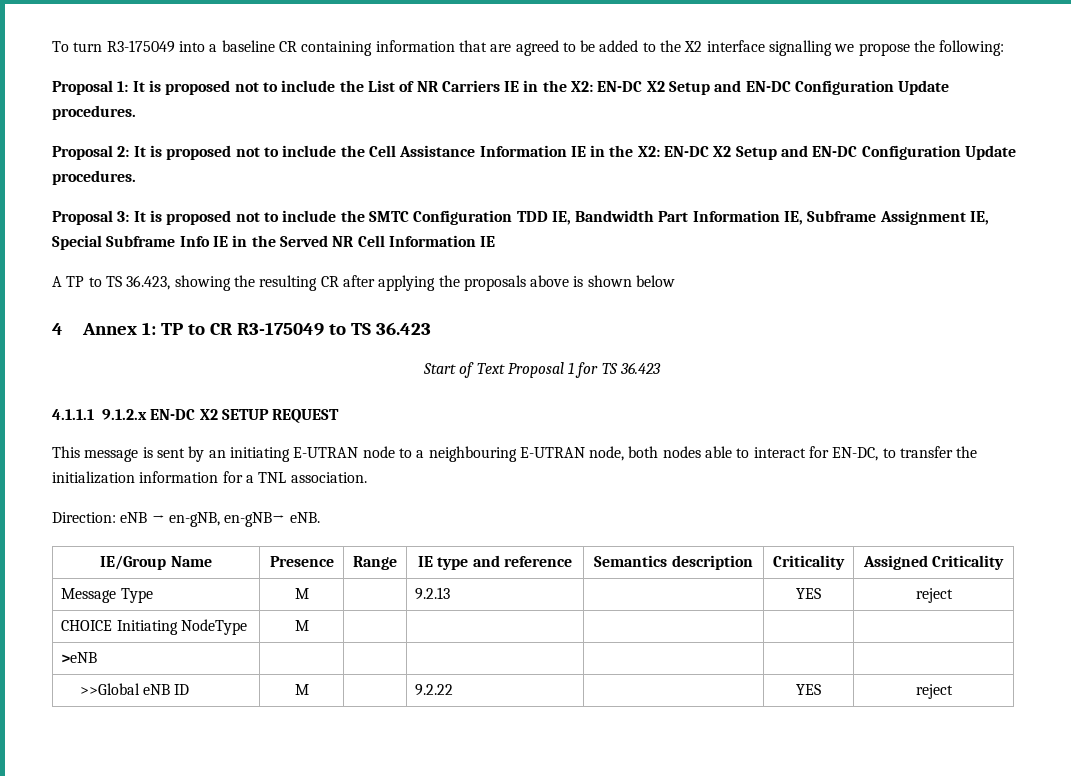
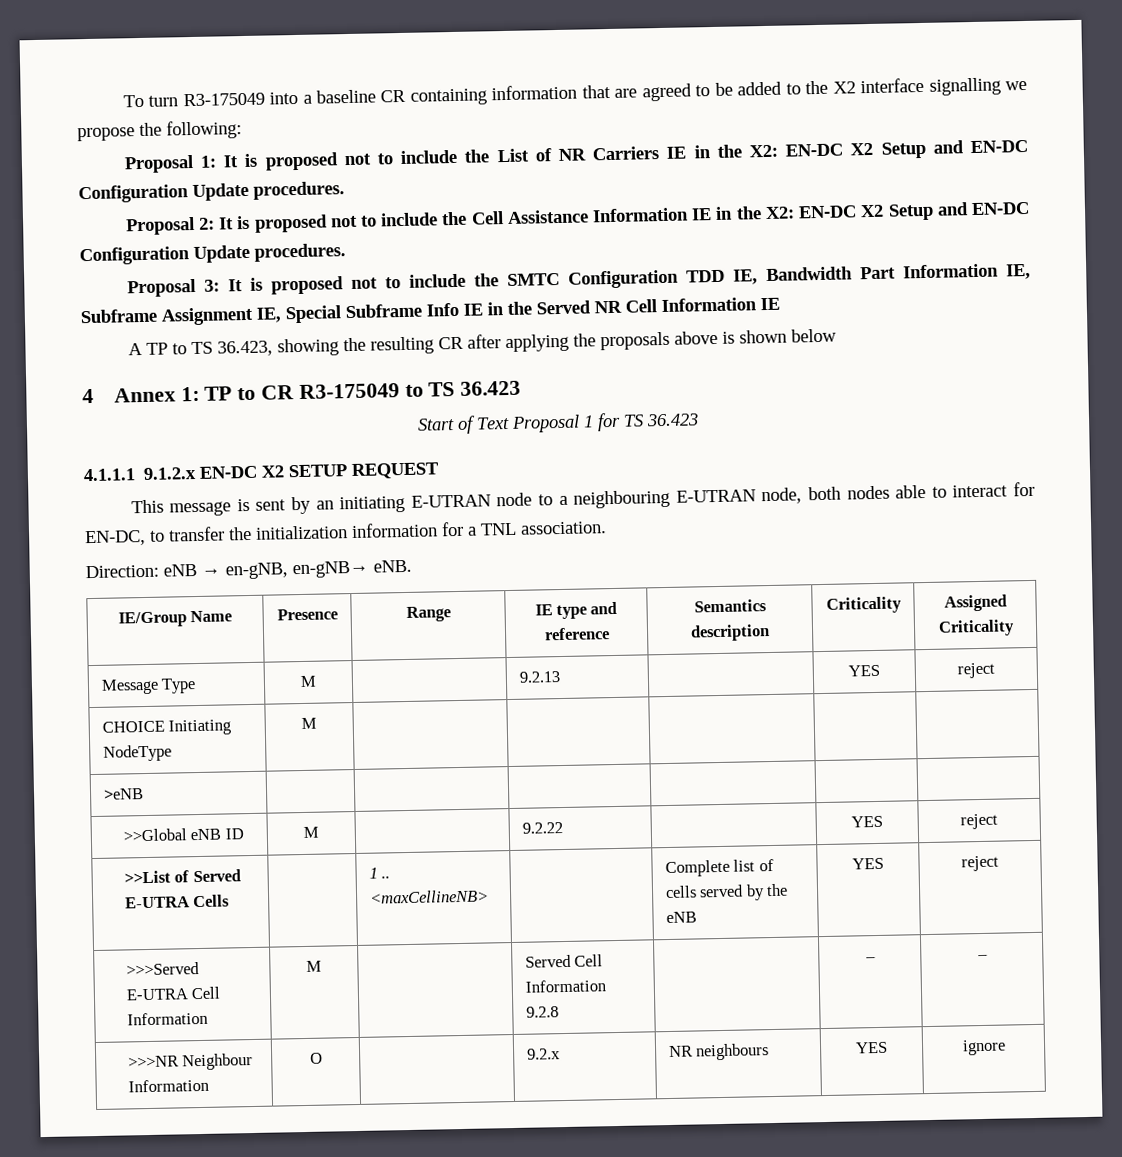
(953, 691) none -> [123,869,241,884] [124,894,231,909] [368,867,391,879] [368,889,489,904] [664,858,774,878] [664,883,789,901] [665,911,697,924] [852,857,884,870] [961,855,999,872] [125,962,200,976] [125,986,222,1001] [126,1011,208,1026] [306,960,322,972] [524,954,604,968] [524,979,606,993] [525,1006,559,1018] [864,957,876,962] [976,954,988,960] [127,1052,254,1071] [127,1078,209,1093] [309,1052,323,1064] [526,1048,561,1060] [667,1043,770,1061] [855,1041,888,1054] [961,1039,1006,1056] // >>List of Served E-UTRA Cells | | 1 .. <maxCellineNB> | | Complete list of cells served by the eNB | YES | reject // >>>Served E-UTRA Cell Information | M | | Served Cell Information 9.2.8 | | – | – // >>>NR Neighbour Information | O | | 9.2.x | NR neighbours | YES | ignore

